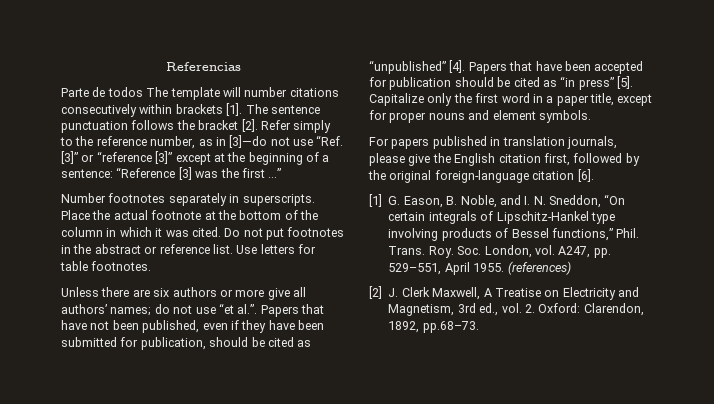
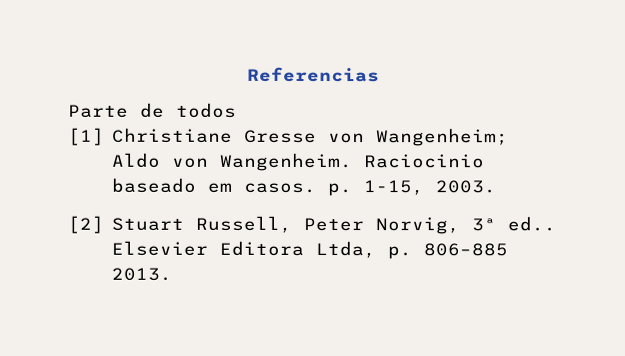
[146,87,339,100] [61,103,320,117] [61,119,332,133] [60,135,344,149] [61,151,330,165] [61,167,282,180] [61,193,315,206] [61,210,318,220] [61,227,345,240] [61,244,316,254] [60,261,152,271] [61,287,306,300] [61,303,324,317] [61,320,324,333] [61,337,312,350] [369,60,644,74] [369,76,633,90] [369,93,653,106] [369,110,591,123] [369,136,617,149] [369,153,640,166] [368,169,594,183] [369,194,626,208] [388,211,615,224] [388,228,640,241] [388,245,611,258] [388,261,571,275] [369,286,640,300] [388,303,644,316] [388,321,479,333] The template will number citations consecutively within brackets [1]. The sentence punctuation follows the bracket [2]. Refer simply to the reference number, as in [3]—do not use “Ref. [3]” or “reference [3]” except at the beginning of a sentence: “Reference [3] was the first ...” // Number footnotes separately in superscripts. Place the actual footnote at the bottom of the column in which it was cited. Do not put footnotes in the abstract or reference list. Use letters for table footnotes. // Unless there are six authors or more give all authors’ names; do not use “et al.”. Papers that have not been published, even if they have been submitted for publication, should be cited as “unpublished” [4]. Papers that have been accepted for publication should be cited as “in press” [5]. Capitalize only the first word in a paper title, except for proper nouns and element symbols. // For papers published in translation journals, please give the English citation first, followed by the original foreign-language citation [6]. // [1] G. Eason, B. Noble, and I. N. Sneddon, “On certain integrals of Lipschitz-Hankel type involving products of Bessel functions,” Phil. Trans. Roy. Soc. London, vol. A247, pp. 529–551, April 1955. (references) // [2] J. Clerk Maxwell, A Treatise on Electricity and Magnetism, 3rd ed., vol. 2. Oxford: Clarendon, 1892, pp.68–73. -> [68,127,510,147] [112,152,486,172] [111,177,497,197] [67,215,557,235] [111,240,509,260] [111,267,173,281] // [1] Christiane Gresse von Wangenheim; Aldo von Wangenheim. Raciocinio baseado em casos. p. 1-15, 2003. // [2] Stuart Russell, Peter Norvig, 3ª ed.. Elsevier Editora Ltda, p. 806–885 2013.

